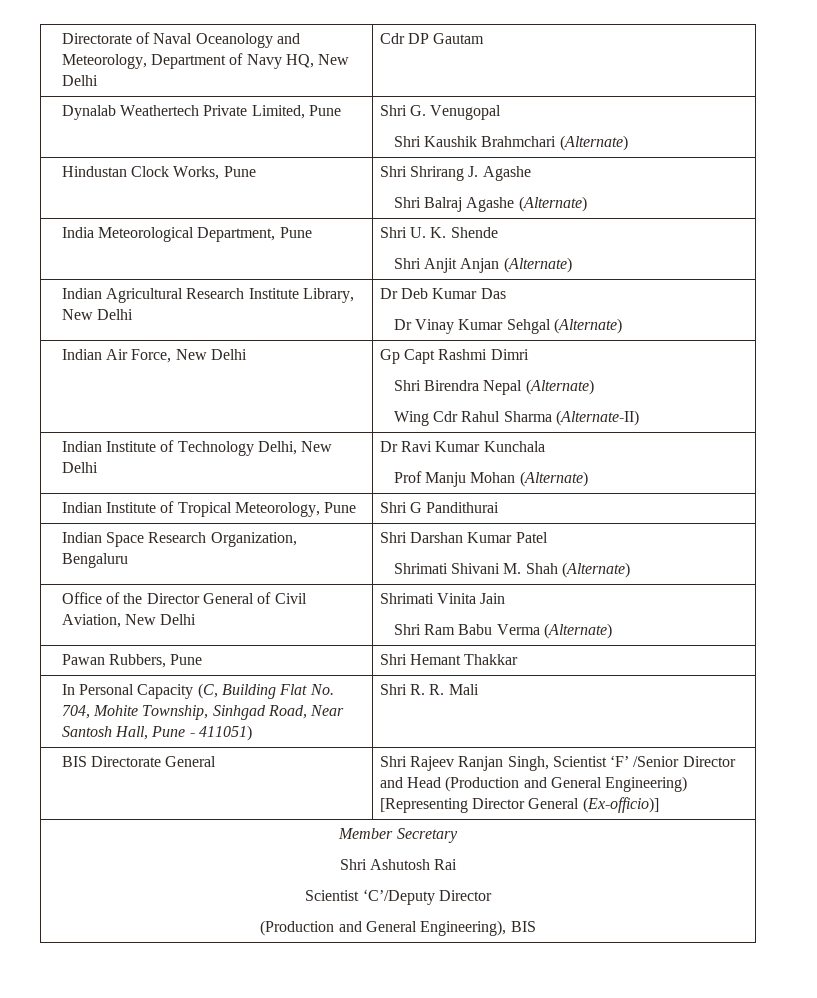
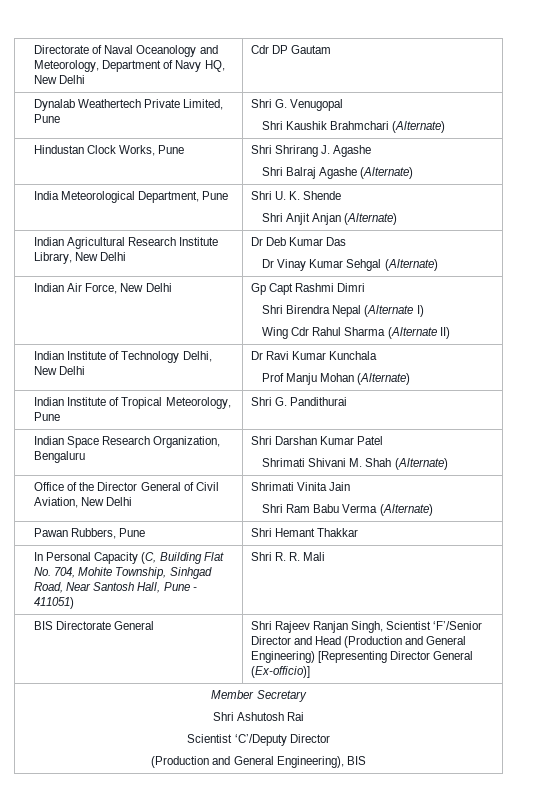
[525,379,594,395] (Alternate) -> [364,305,424,317] (Alternate I)
[555,410,639,426] (Alternate-II) -> [387,327,450,339] (Alternate II)
[409,502,422,513] G -> [274,397,287,406] G.
[610,755,680,767] ‘F’ /Senior -> [433,621,483,630] ‘F’/Senior

